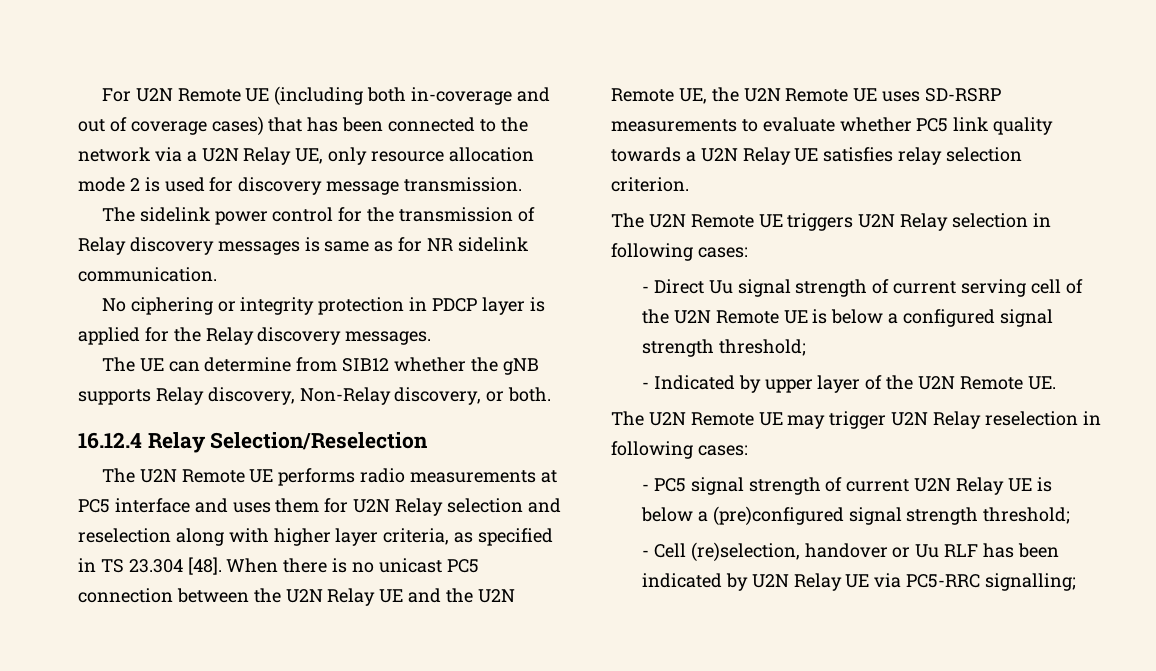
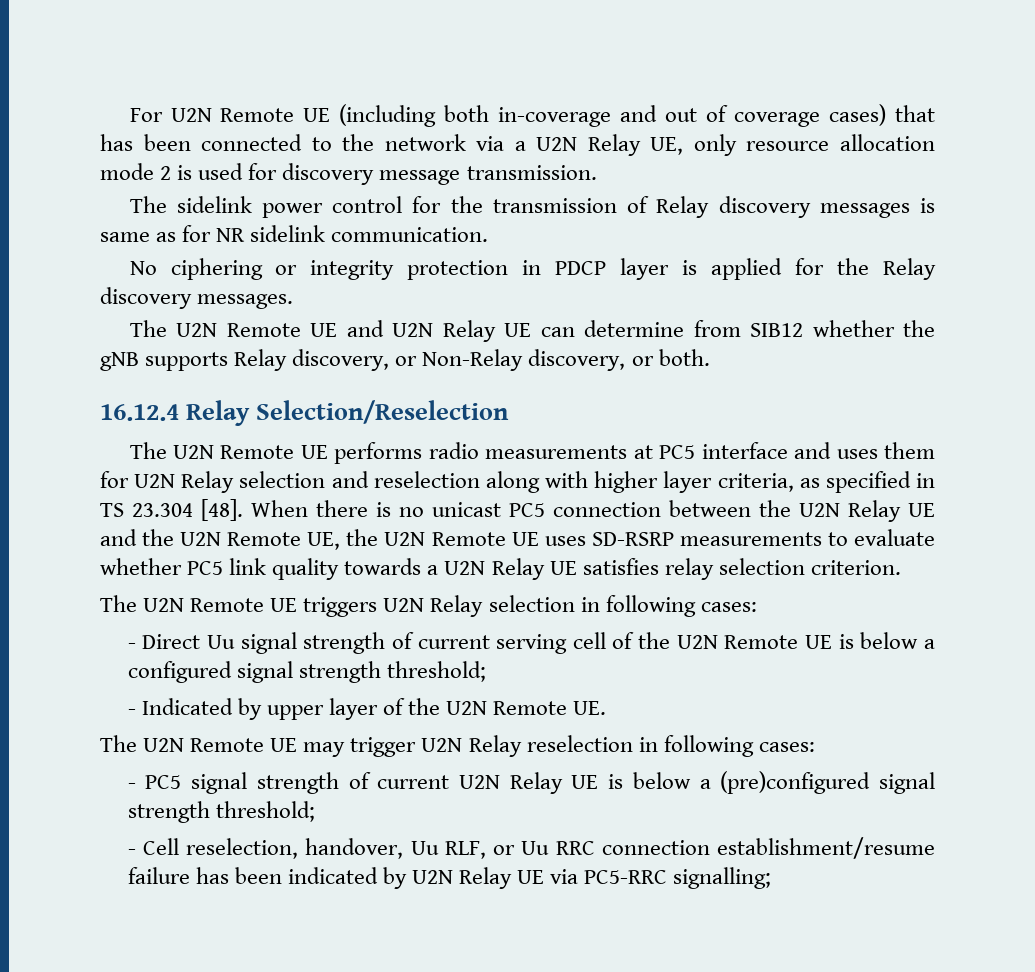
(135, 364) none -> [176,320,496,342] U2N Remote UE and U2N Relay
(295, 396) none -> [395,356,418,366] or
[690,542,979,562] (re)selection, handover or Uu RLF -> [186,837,935,859] [127,867,190,884] reselection, handover, Uu RLF, or Uu RRC connection establishment/resume failure

